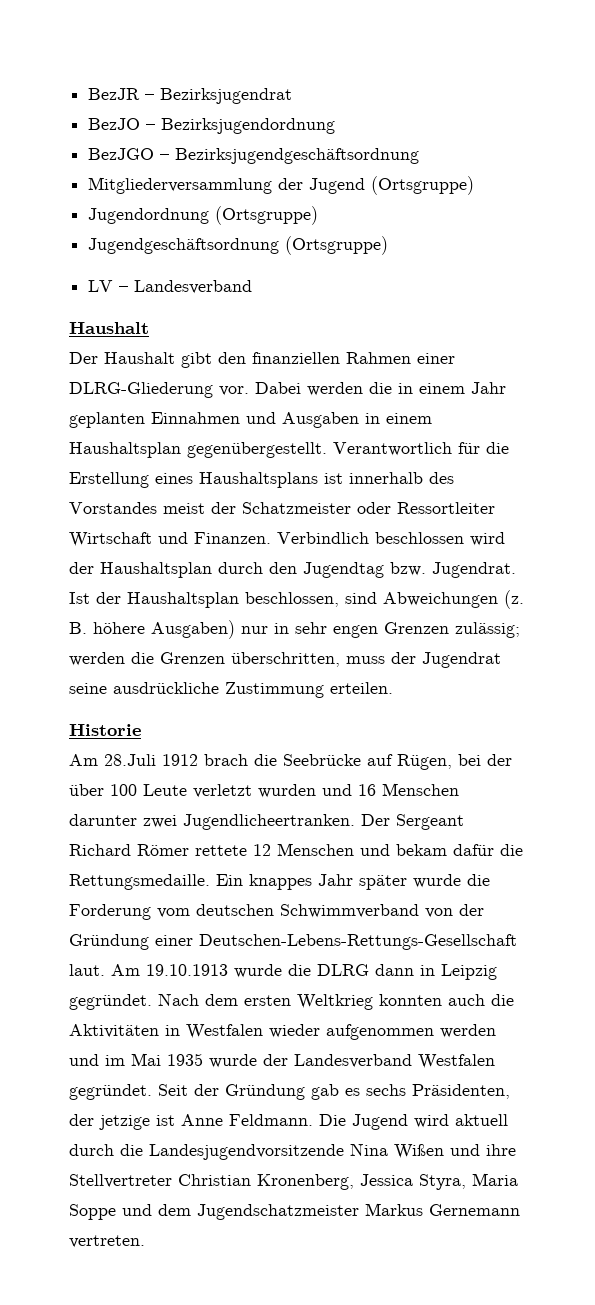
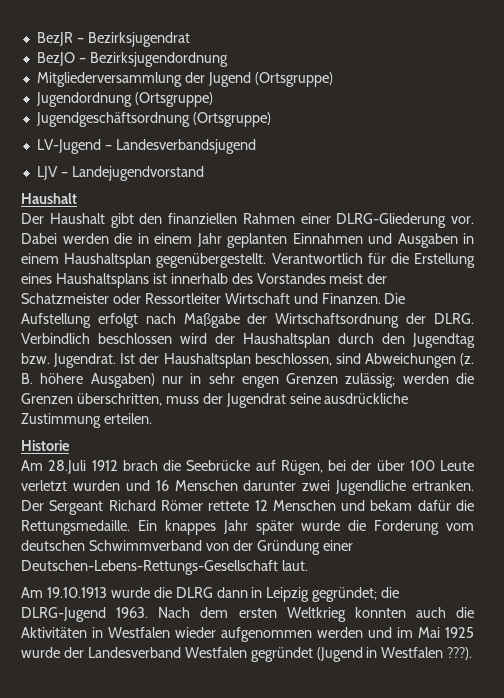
[88,148,420,164] // BezJGO – Bezirksjugendgeschäftsordnung -> (228, 59) none
[88,280,253,294] LV – Landesverband -> [36,139,256,154] [36,166,204,181] LV-Jugend – Landesverbandsjugend // LJV – Landejugendvorstand
(271, 538) none -> [384,293,406,304] [21,313,475,328] Die Aufstellung erfolgt nach Maßgabe der Wirtschaftsordnung der DLRG.
[183,814,355,830] Jugendlicheertranken. -> [335,480,474,495] Jugendliche ertranken.
(105, 970) none -> (308, 565) //
[69,994,152,1010] gegründet. -> [312,587,400,602] [21,607,149,622] gegründet; die DLRG-Jugend 1963.
[167,1053,203,1066] 1935 -> [445,627,474,638] 1925
[69,1084,510,1100] [69,1114,508,1130] [69,1143,516,1160] [69,1173,518,1190] [69,1203,520,1220] [69,1235,145,1248] gegründet. Seit der Gründung gab es sechs Präsidenten, der jetzige ist Anne Feldmann. Die Jugend wird aktuell durch die Landesjugendvorsitzende Nina Wißen und ihre Stellvertreter Christian Kronenberg, Jessica Styra, Maria Soppe und dem Jugendschatzmeister Markus Gernemann vertreten. -> [250,647,473,662] gegründet (Jugend in Westfalen ???).

